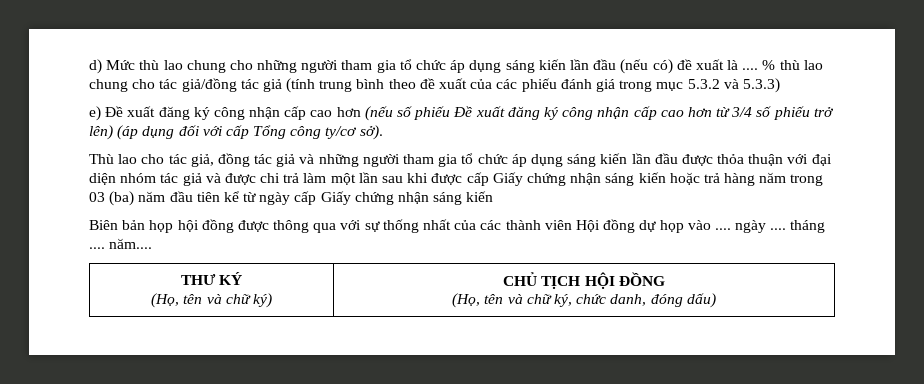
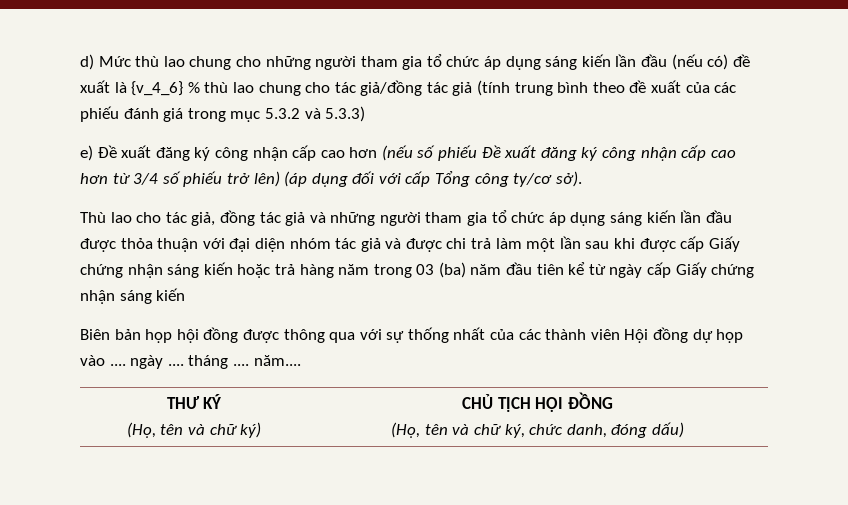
[742,68,759,70] .... -> [131,81,184,96] {v_4_6}

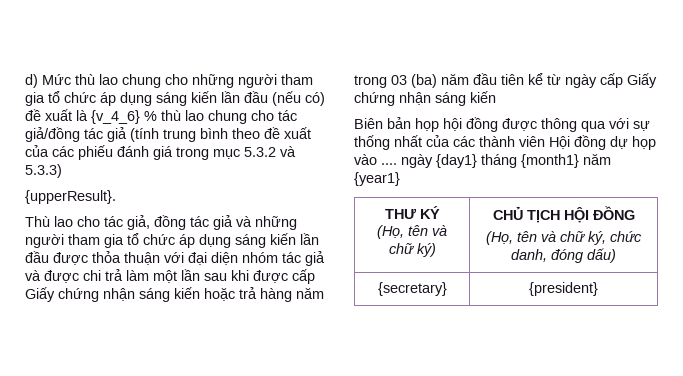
[80,145,736,161] [80,171,582,187] e) Đề xuất đăng ký công nhận cấp cao hơn (nếu số phiếu Đề xuất đăng ký công nhận cấp cao hơn từ 3/4 số phiếu trở lên) (áp dụng đối với cấp Tổng công ty/cơ sở). -> [25,190,116,204] {upperResult}.
[167,355,301,369] .... tháng .... năm.... -> [436,153,611,168] [354,172,400,186] {day1} tháng {month1} năm {year1}
(684, 430) none -> [377,282,447,296] [529,282,598,296] // {secretary} | {president}

